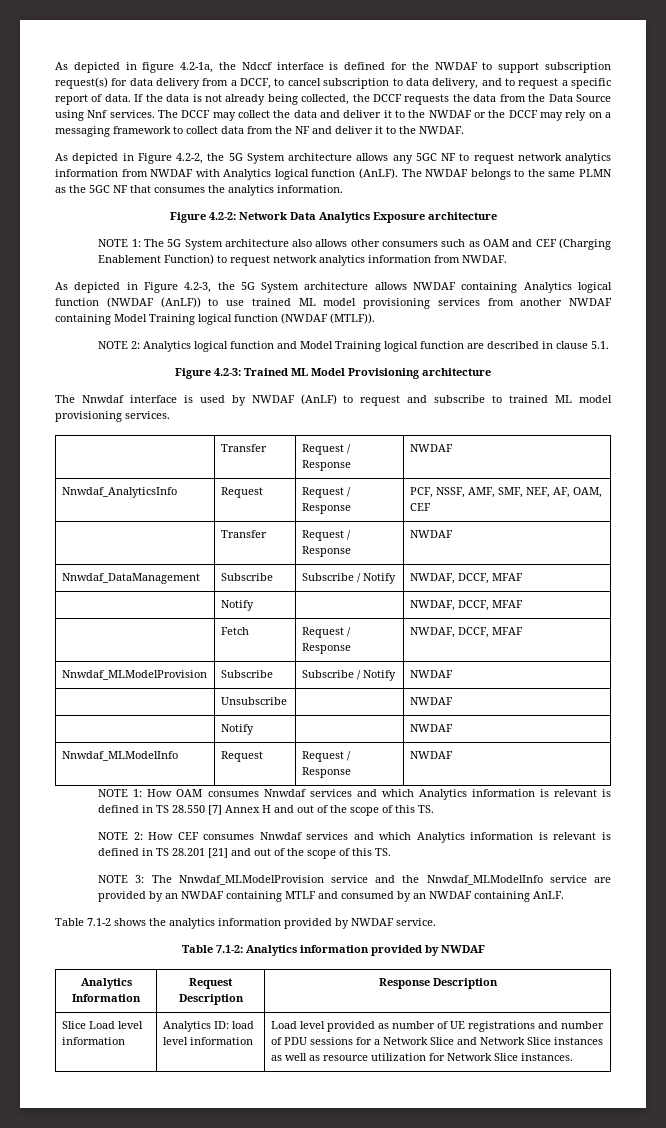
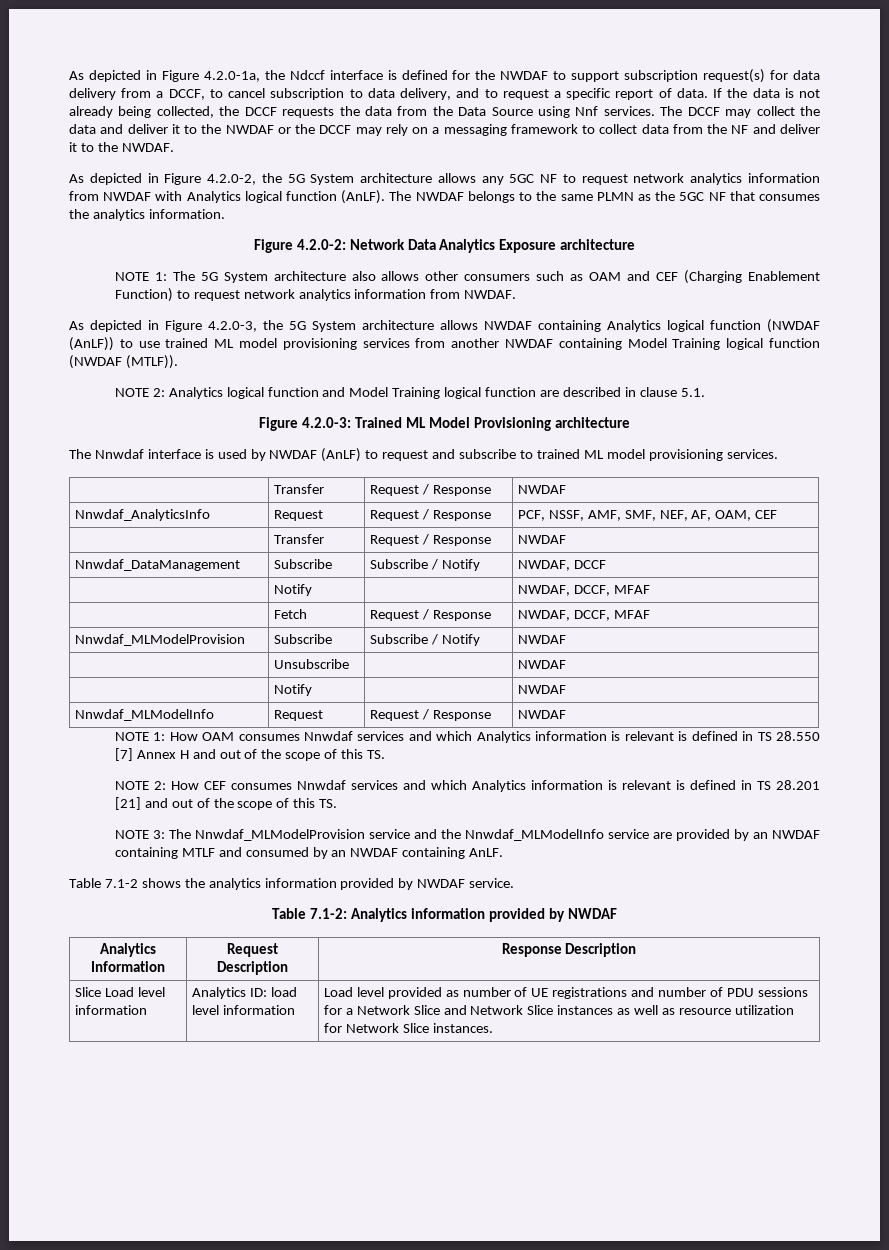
[55,62,214,73] As depicted in figure 4.2-1a, -> [69,70,260,82] As depicted in Figure 4.2.0-1a,
[176,153,203,164] 4.2-2, -> [207,174,257,185] 4.2.0-2,
[208,212,236,220] 4.2-2: -> [296,239,346,250] 4.2.0-2:
[184,282,212,293] 4.2-3, -> [208,321,257,332] 4.2.0-3,
[214,368,241,376] 4.2-3: -> [302,417,352,428] 4.2.0-3:
[457,573,523,584] DCCF, MFAF -> [573,560,606,569] DCCF

